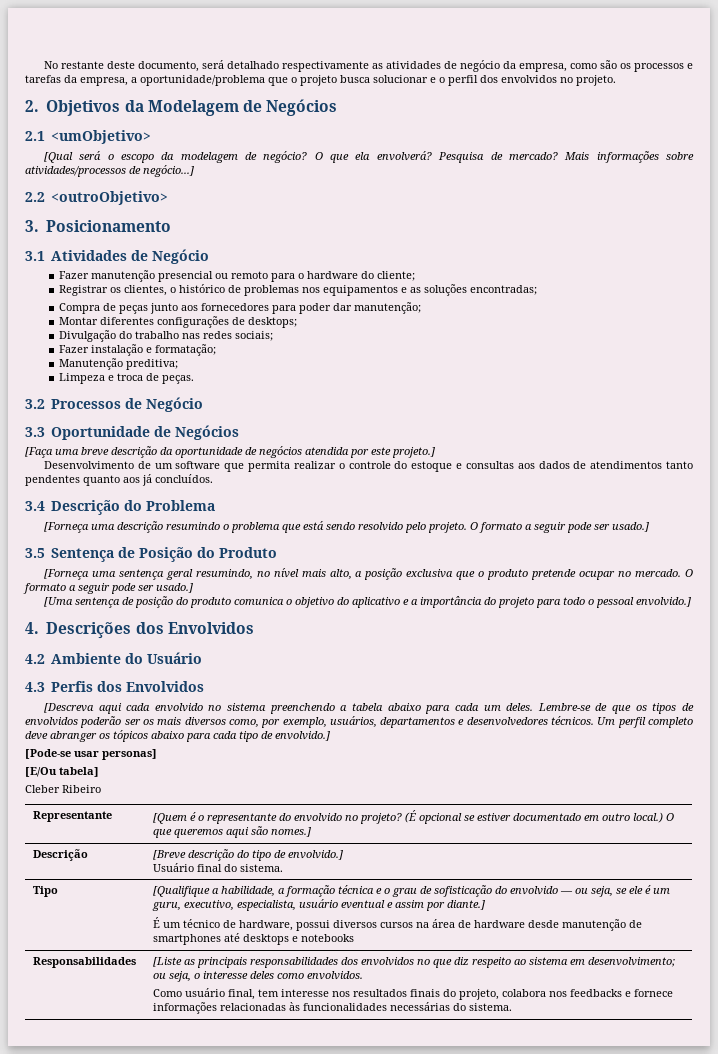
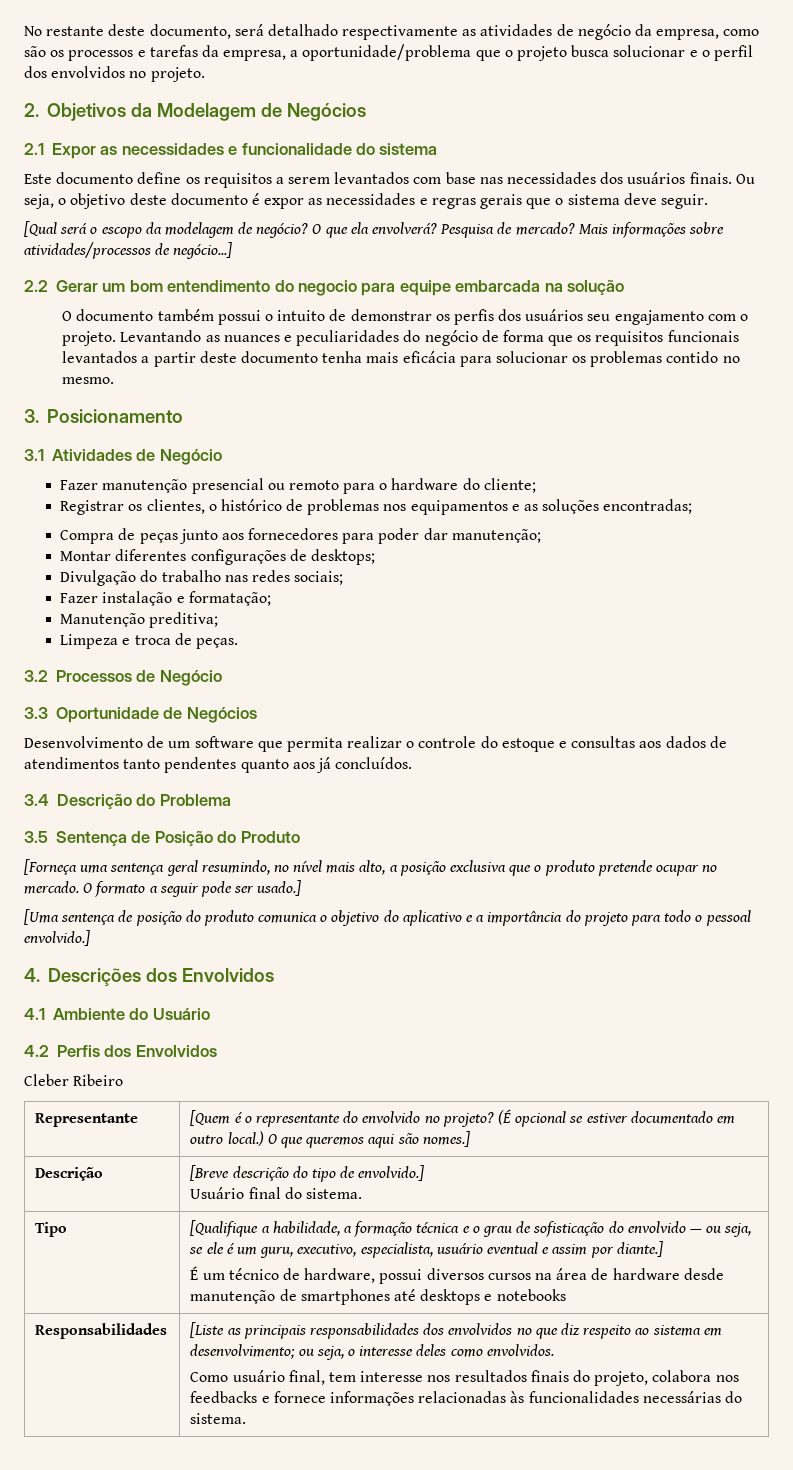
[50,130,151,144] <umObjetivo> -> [51,143,438,159] [24,172,755,188] [24,193,708,209] Expor as necessidades e funcionalidade do sistema // Este documento define os requisitos a serem levantados com base nas necessidades dos usuários finais. Ou seja, o objetivo deste documento é expor as necessidades e regras gerais que o sistema deve seguir.
[50,191,168,205] <outroObjetivo> -> [55,279,625,296] [62,309,748,325] [62,330,739,346] [62,351,740,367] [62,377,115,384] Gerar um bom entendimento do negocio para equipe embarcada na solução // O documento também possui o intuito de demonstrar os perfis dos usuários seu engajamento com o projeto. Levantando as nuances e peculiaridades do negócio de forma que os requisitos funcionais levantados a partir deste documento tenha mais eficácia para solucionar os problemas contido no mesmo.
[25,446,435,458] // [Faça uma breve descrição da oportunidade de negócios atendida por este projeto.] -> (257, 715) none
[43,521,649,533] // [Forneça uma descrição resumindo o problema que está sendo resolvido pelo projeto. O formato a seguir pode ser usado.] -> (231, 800) none
[25,654,45,664] 4.2 -> [24,1008,45,1020] 4.1
[25,682,45,692] 4.3 -> [24,1045,49,1057] 4.2
[43,703,695,714] [25,716,693,728] [25,730,330,742] [25,749,157,760] [25,767,99,777] // [Descreva aqui cada envolvido no sistema preenchendo a tabela abaixo para cada um deles. Lembre-se de que os tipos de envolvidos poderão ser os mais diversos como, por exemplo, usuários, departamentos e desenvolvedores técnicos. Um perfil completo deve abranger os tópicos abaixo para cada tipo de envolvido.] // [Pode-se usar personas] // [E/Ou tabela] -> (217, 1051) none

